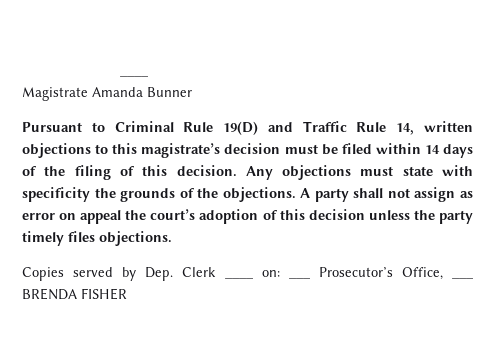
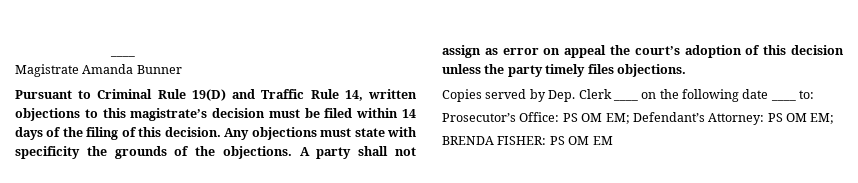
[261,270,280,277] [288,277,310,279] [318,267,474,280] [22,288,127,300] on: ___ Prosecutor’s Office, ___ BRENDA FISHER -> [641,89,769,102] [770,99,796,101] [799,90,815,99] [442,112,835,125] [442,136,613,145] on the following date ____ to: // Prosecutor’s Office: PS OM EM; Defendant’s Attorney: PS OM EM; // BRENDA FISHER: PS OM EM

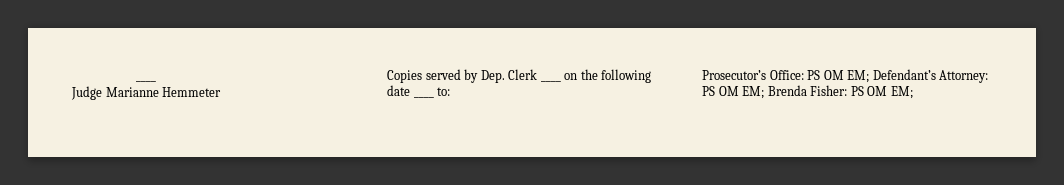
[15,64,182,77] [15,89,418,101] [15,108,416,121] [15,127,417,140] [15,146,416,159] [442,45,844,58] [442,64,686,77] Magistrate Amanda Bunner // Pursuant to Criminal Rule 19(D) and Traffic Rule 14, written objections to this magistrate’s decision must be filed within 14 days of the filing of this decision. Any objections must state with specificity the grounds of the objections. A party shall not assign as error on appeal the court’s adoption of this decision unless the party timely files objections. -> [71,86,222,100] Judge Marianne Hemmeter
[442,136,613,145] // BRENDA FISHER: PS OM EM -> [767,85,913,99] Brenda Fisher: PS OM EM;

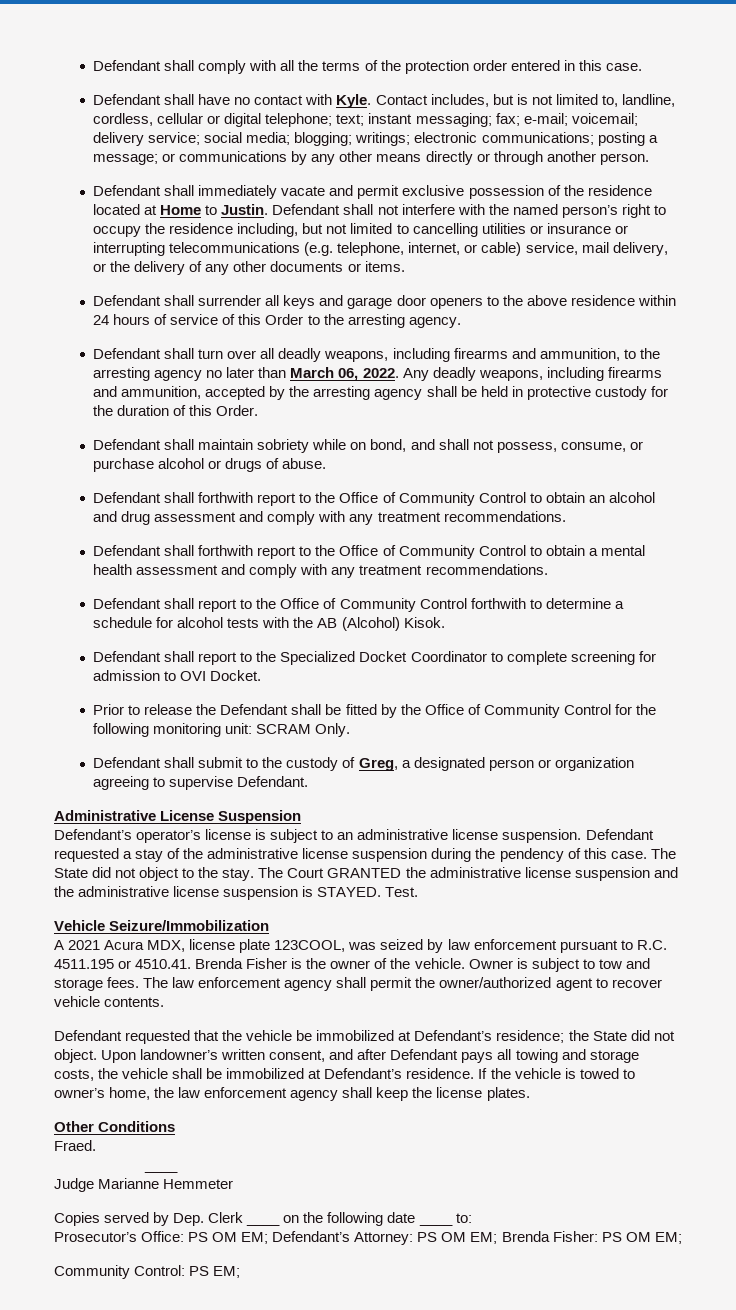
(136, 81) none -> [93,60,642,74] [93,94,675,108] [93,113,638,127] [93,132,658,146] [93,151,649,165] [93,185,652,199] [93,204,666,218] [93,223,628,237] [93,242,668,256] [93,261,405,275] [93,295,676,309] [93,314,461,328] [93,348,660,362] [93,367,662,381] [93,386,668,400] [93,405,259,416] [93,439,643,453] [93,458,327,472] [93,492,655,506] [93,511,566,525] [93,545,645,559] [93,564,548,578] [93,598,624,612] [93,617,445,631] [93,651,656,665] [93,670,262,681] [93,704,656,718] [93,723,351,737] [93,757,634,771] [93,776,309,790] [54,810,302,824] [54,829,654,843] [54,848,676,862] [54,867,678,881] [54,886,419,900] [54,920,270,931] [54,939,667,953] [54,958,650,972] [54,977,662,991] [54,996,165,1007] [54,1030,675,1044] [54,1049,639,1063] [54,1068,635,1081] [54,1087,530,1101] [54,1121,176,1132] [54,1140,96,1151] Defendant shall comply with all the terms of the protection order entered in this case. // Defendant shall have no contact with Kyle. Contact includes, but is not limited to, landline, cordless, cellular or digital telephone; text; instant messaging; fax; e-mail; voicemail; delivery service; social media; blogging; writings; electronic communications; posting a message; or communications by any other means directly or through another person. // Defendant shall immediately vacate and permit exclusive possession of the residence located at Home to Justin. Defendant shall not interfere with the named person’s right to occupy the residence including, but not limited to cancelling utilities or insurance or interrupting telecommunications (e.g. telephone, internet, or cable) service, mail delivery, or the delivery of any other documents or items. // Defendant shall surrender all keys and garage door openers to the above residence within 24 hours of service of this Order to the arresting agency. // Defendant shall turn over all deadly weapons, including firearms and ammunition, to the arresting agency no later than March 06, 2022. Any deadly weapons, including firearms and ammunition, accepted by the arresting agency shall be held in protective custody for the duration of this Order. // Defendant shall maintain sobriety while on bond, and shall not possess, consume, or purchase alcohol or drugs of abuse. // Defendant shall forthwith report to the Office of Community Control to obtain an alcohol and drug assessment and comply with any treatment recommendations. // Defendant shall forthwith report to the Office of Community Control to obtain a mental health assessment and comply with any treatment recommendations. // Defendant shall report to the Office of Community Control forthwith to determine a schedule for alcohol tests with the AB (Alcohol) Kisok. // Defendant shall report to the Specialized Docket Coordinator to complete screening for admission to OVI Docket. // Prior to release the Defendant shall be fitted by the Office of Community Control for the following monitoring unit: SCRAM Only. // Defendant shall submit to the custody of Greg, a designated person or organization agreeing to supervise Defendant. // Administrative License Suspension // Defendant’s operator’s license is subject to an administrative license suspension. Defendant requested a stay of the administrative license suspension during the pendency of this case. The State did not object to the stay. The Court GRANTED the administrative license suspension and the administrative license suspension is STAYED. Test. // Vehicle Seizure/Immobilization // A 2021 Acura MDX, license plate 123COOL, was seized by law enforcement pursuant to R.C. 4511.195 or 4510.41. Brenda Fisher is the owner of the vehicle. Owner is subject to tow and storage fees. The law enforcement agency shall permit the owner/authorized agent to recover vehicle contents. // Defendant requested that the vehicle be immobilized at Defendant’s residence; the State did not object. Upon landowner’s written consent, and after Defendant pays all towing and storage costs, the vehicle shall be immobilized at Defendant’s residence. If the vehicle is towed to owner’s home, the law enforcement agency shall keep the license plates. // Other Conditions // Fraed. //
(913, 92) none -> [54,1265,241,1279] // Community Control: PS EM;

